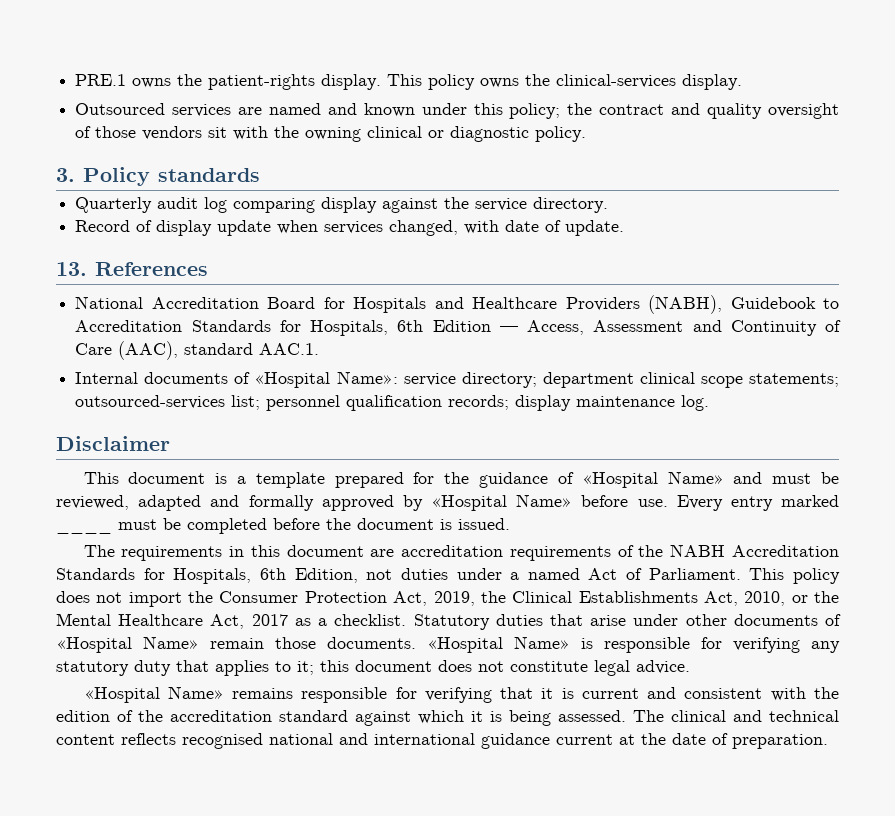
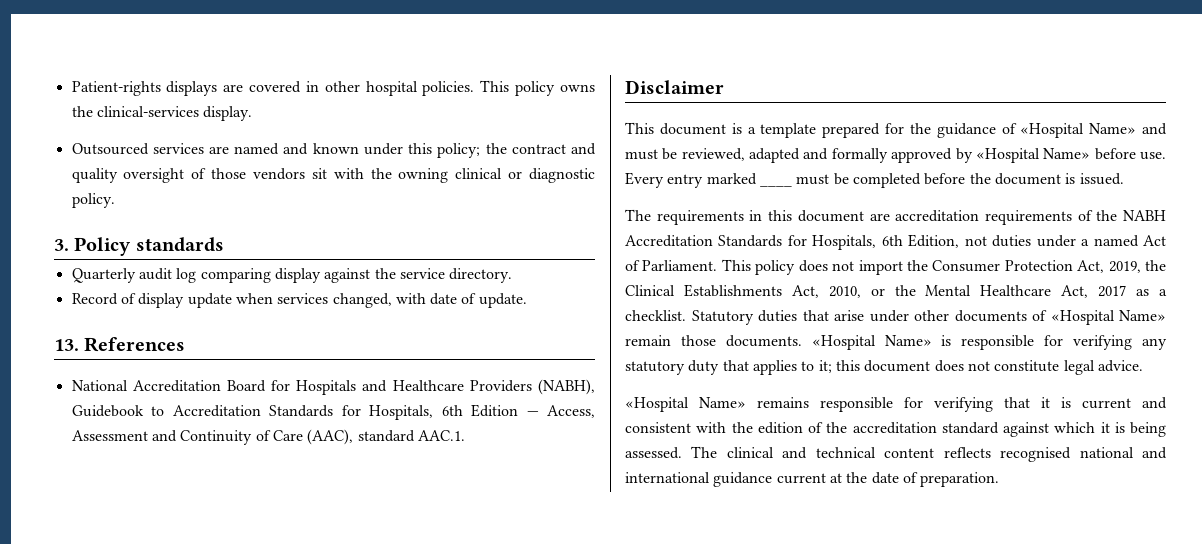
[75,74,382,90] PRE.1 owns the patient-rights display. -> [71,81,475,96] Patient-rights displays are covered in other hospital policies.
[75,371,839,388] [75,395,710,411] // Internal documents of «Hospital Name»: service directory; department clinical scope statements; outsourced-services list; personnel qualification records; display maintenance log. -> (465, 435) none

